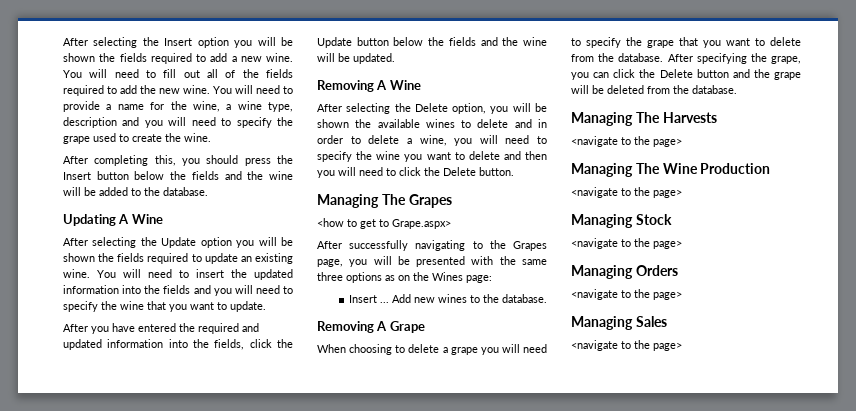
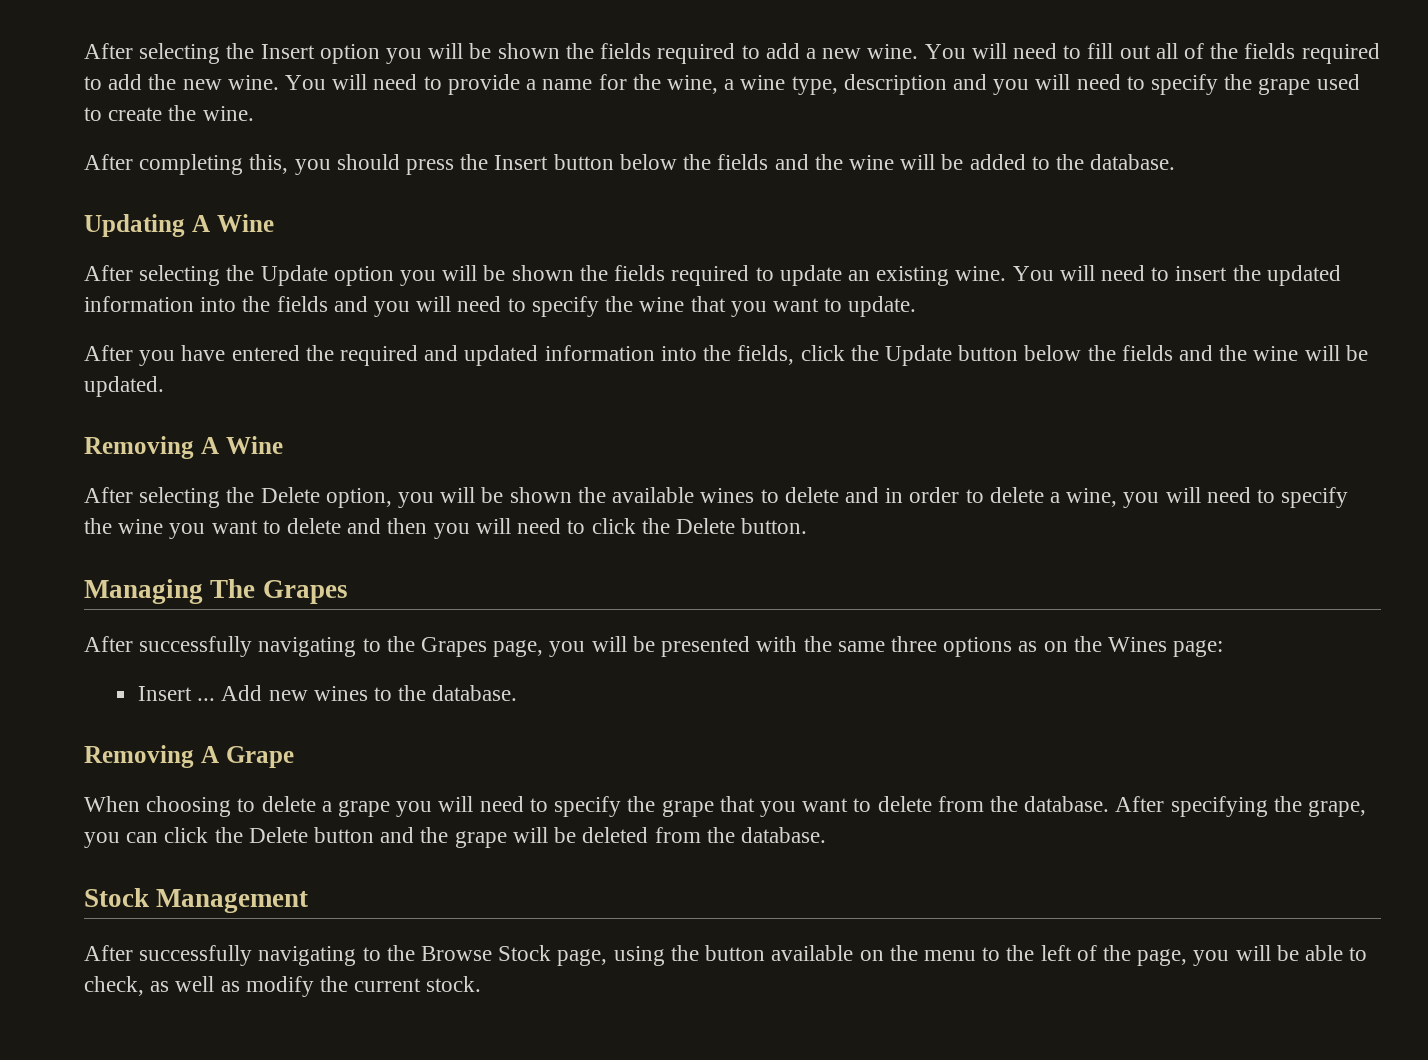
[317,218,451,229] // <how to get to Grape.aspx> -> (348, 592) none
[571,112,717,126] [571,136,682,147] [571,163,771,177] [571,187,682,198] [571,214,672,228] [571,238,682,249] [571,265,678,279] [571,289,682,300] [571,316,667,330] [571,340,682,351] Managing The Harvests // <navigate to the page> // Managing The Wine Production // <navigate to the page> // Managing Stock // <navigate to the page> // Managing Orders // <navigate to the page> // Managing Sales // <navigate to the page> -> [84,888,309,913] [84,945,1368,966] [84,976,482,997] Stock Management // After successfully navigating to the Browse Stock page, using the button available on the menu to the left of the page, you will be able to check, as well as modify the current stock.

